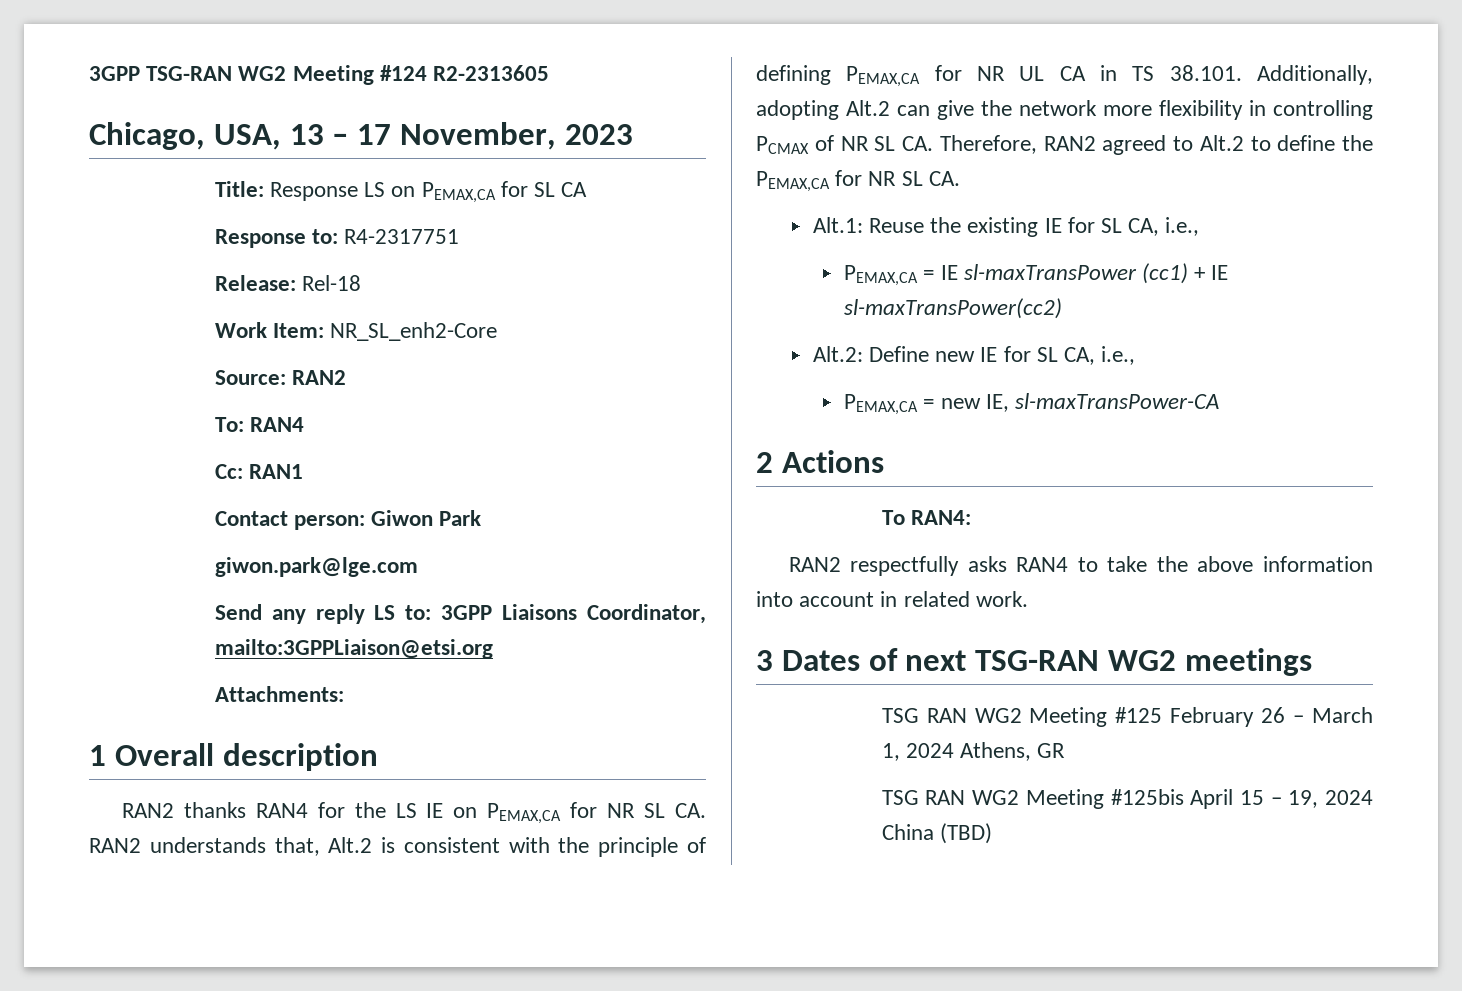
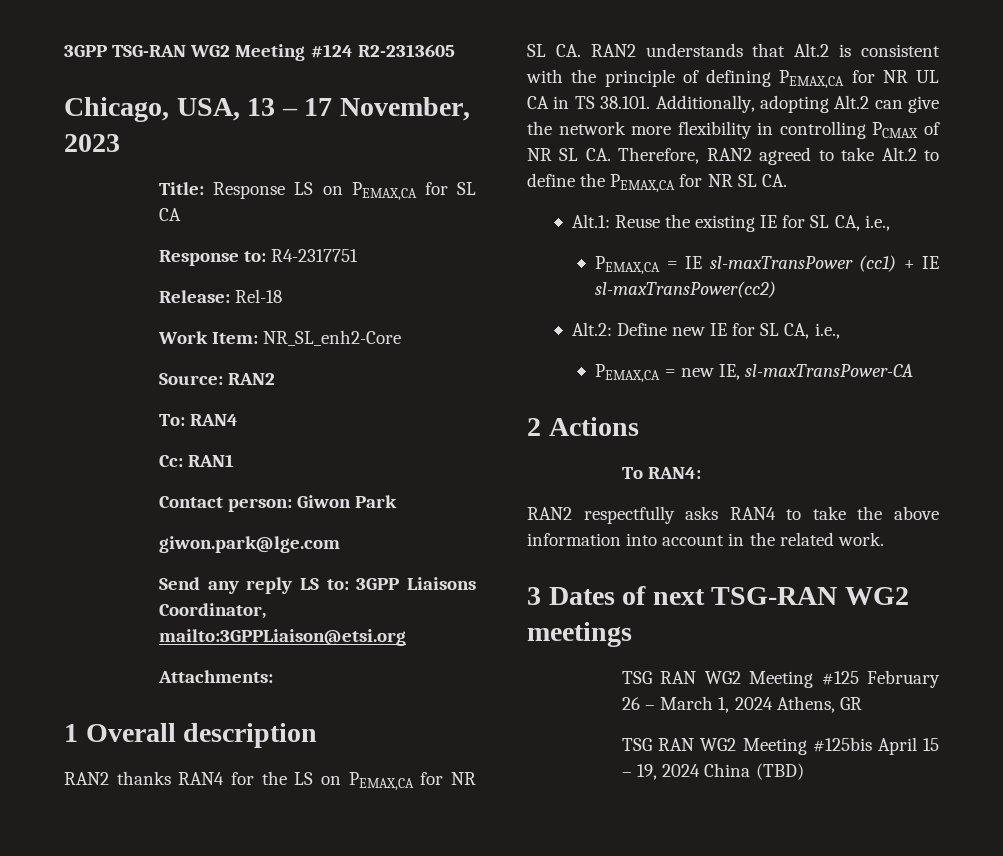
[426,803,444,818] IE -> (314, 778) none
[274,837,320,856] that, -> [752,43,786,57] that
(1193, 143) none -> [841,147,875,161] take
(898, 599) none -> [749,532,775,546] the

